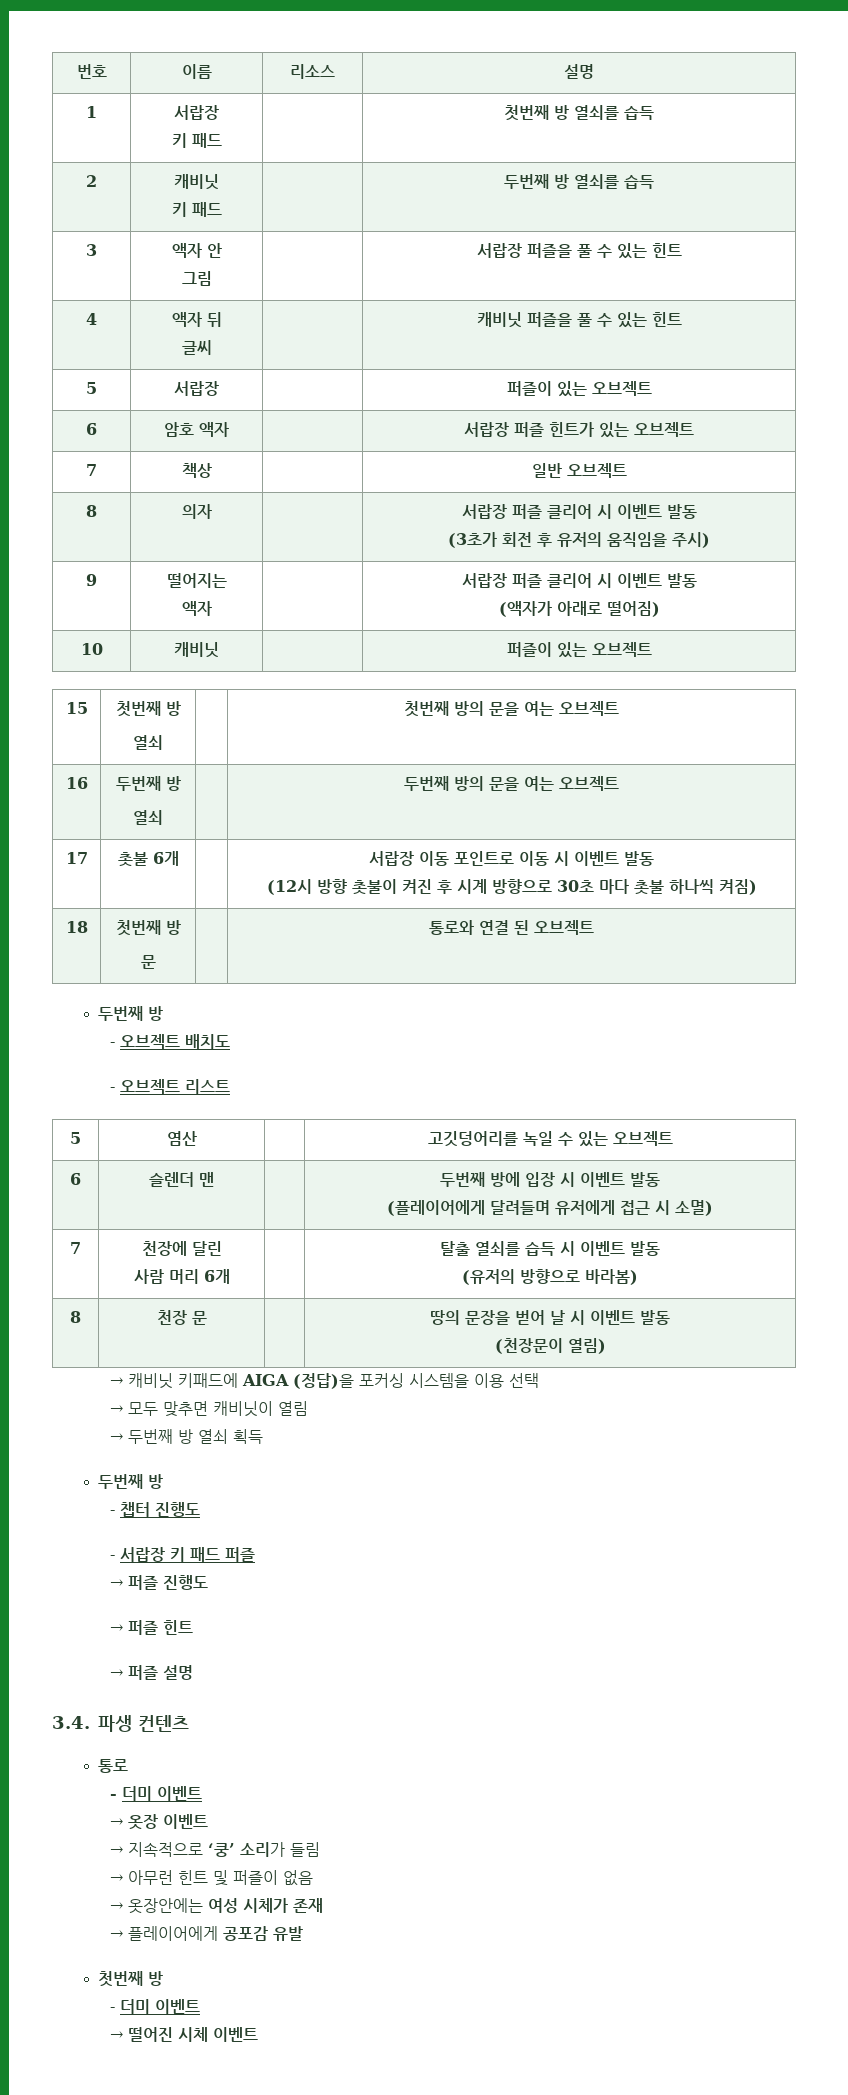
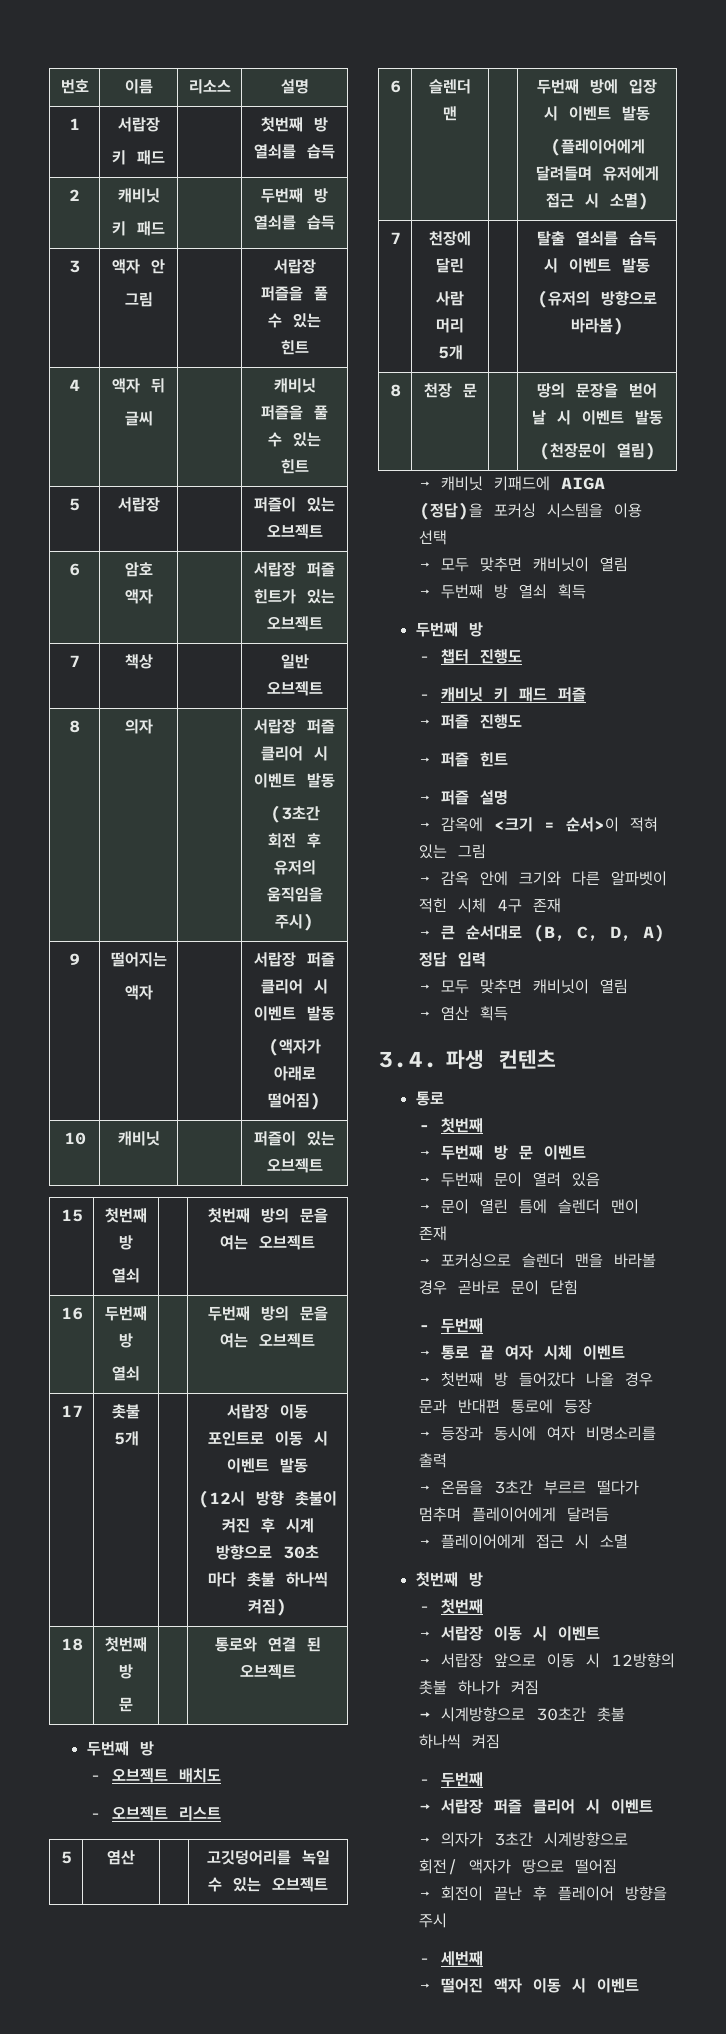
[448,532,497,548] (3초가 -> [269,805,320,823] (3초간
[152,851,179,866] 6개 -> [113,1431,139,1446] 5개
[203,1269,230,1284] 6개 -> [437,345,463,360] 5개
[119,1547,165,1562] 서랍장 -> [440,687,483,702] 캐비닛
(193, 1672) none -> [418,817,658,832] [418,844,486,859] [418,871,667,886] [418,898,561,913] [418,924,665,942] [418,952,486,967] [418,979,628,994] [418,1006,508,1021] // → 감옥에 <크기 = 순서>이 적혀 있는 그림 // → 감옥 안에 크기와 다른 알파벳이 적힌 시체 4구 존재 // → 큰 순서대로 (B, C, D, A) 정답 입력 // → 모두 맞추면 캐비닛이 열림 // → 염산 획득
[121,1786,202,1801] [109,1814,208,1830] [109,1842,320,1857] [109,1870,313,1886] [109,1898,323,1914] 더미 이벤트 // → 옷장 이벤트 // → 지속적으로 ‘쿵’ 소리가 들림 // → 아무런 힌트 및 퍼즐이 없음 // → 옷장안에는 여성 시체가 존재 -> [440,1118,483,1133] [418,1145,586,1160] [418,1172,600,1187] [418,1199,639,1214] [418,1226,447,1241] [418,1253,656,1268] [418,1280,578,1295] [418,1318,483,1333] [418,1345,625,1360] [418,1372,653,1387] [418,1399,592,1414] [418,1426,656,1441] [418,1453,447,1468] [418,1480,639,1495] [418,1507,609,1522] 첫번째 // → 두번째 방 문 이벤트 // → 두번째 문이 열려 있음 // → 문이 열린 틈에 슬렌더 맨이 존재 // → 포커싱으로 슬렌더 맨을 바라볼 경우 곧바로 문이 닫힘 // - 두번째 // → 통로 끝 여자 시체 이벤트 // → 첫번째 방 들어갔다 나올 경우 문과 반대편 통로에 등장 // → 등장과 동시에 여자 비명소리를 출력 // → 온몸을 3초간 부르르 떨다가 멈추며 플레이어에게 달려듬
[222,1926,303,1941] 공포감 유발 -> [535,1534,628,1549] 접근 시 소멸
[119,1999,200,2014] 더미 이벤트 -> [440,1599,483,1614] [418,1626,600,1641] [418,1653,675,1668] [418,1680,539,1695] [418,1707,625,1722] [418,1734,500,1749] [418,1772,483,1787] [418,1799,653,1814] [418,1832,628,1847] [418,1859,617,1875] [418,1886,667,1901] [418,1913,447,1928] [418,1951,483,1966] 첫번째 // → 서랍장 이동 시 이벤트 // → 서랍장 앞으로 이동 시 12방향의 촛불 하나가 켜짐 // → 시계방향으로 30초간 촛불 하나씩 켜짐 // - 두번째 // → 서랍장 퍼즐 클리어 시 이벤트 // → 의자가 3초간 시계방향으로 회전/ 액자가 땅으로 떨어짐 // → 회전이 끝난 후 플레이어 방향을 주시 // - 세번째
[177,2027,208,2042] 시체 -> [493,1978,586,1993] 액자 이동 시

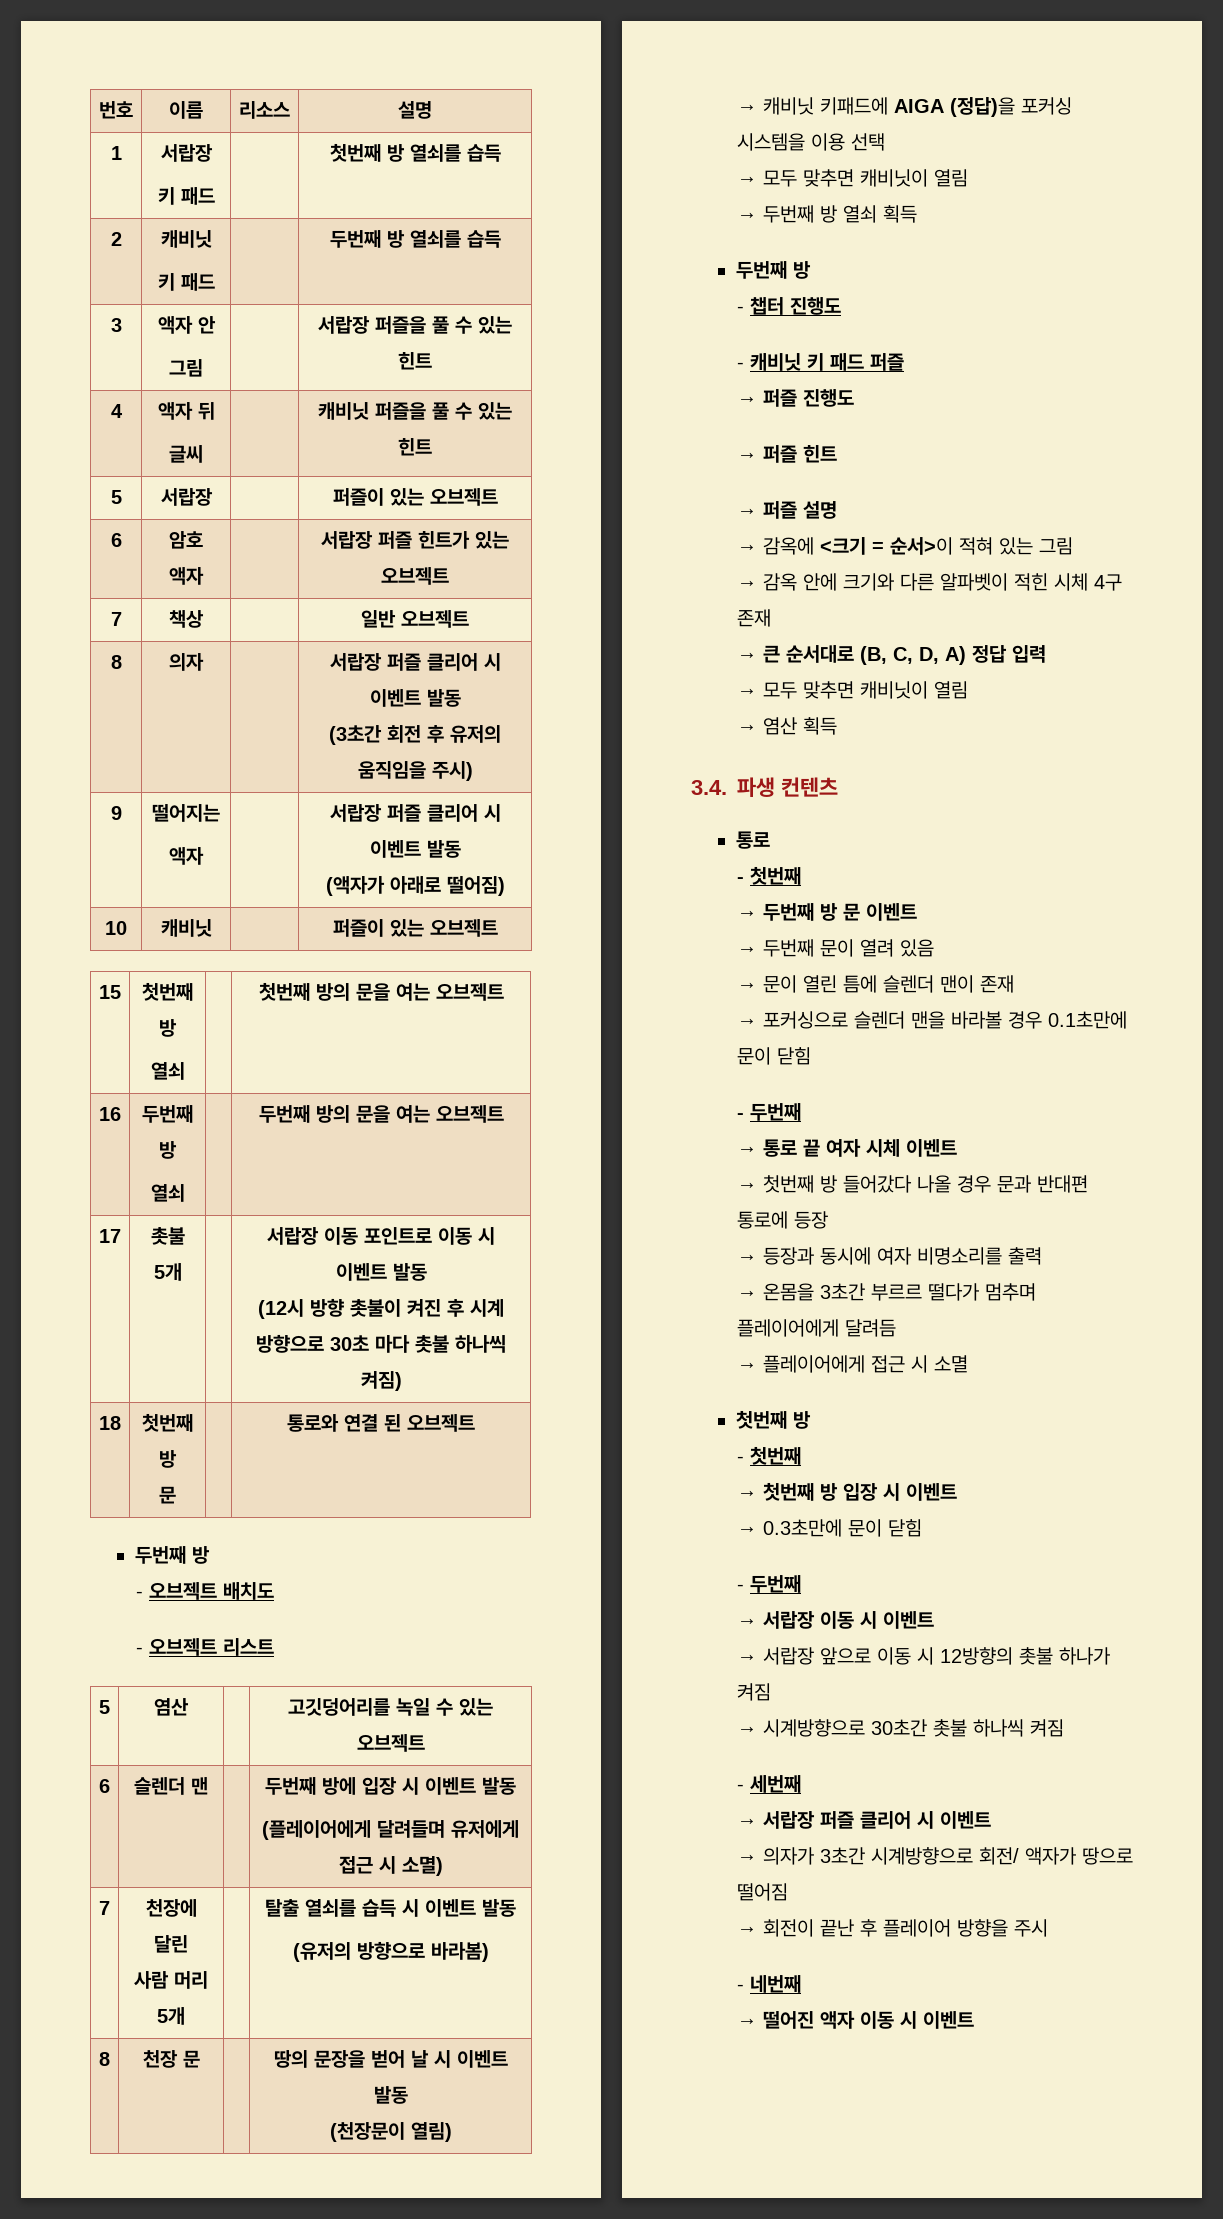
[457,1280,500,1295] 곧바로 -> [1047,1011,1127,1029] 0.1초만에
(483, 1606) none -> [736,1482,957,1501] [736,1519,922,1537] [736,1575,801,1593] // → 첫번째 방 입장 시 이벤트 // → 0.3초만에 문이 닫힘 // - 두번째
[440,1772,483,1787] 두번째 -> [749,1775,801,1793] 세번째
[440,1951,483,1966] 세번째 -> [749,1975,801,1993] 네번째

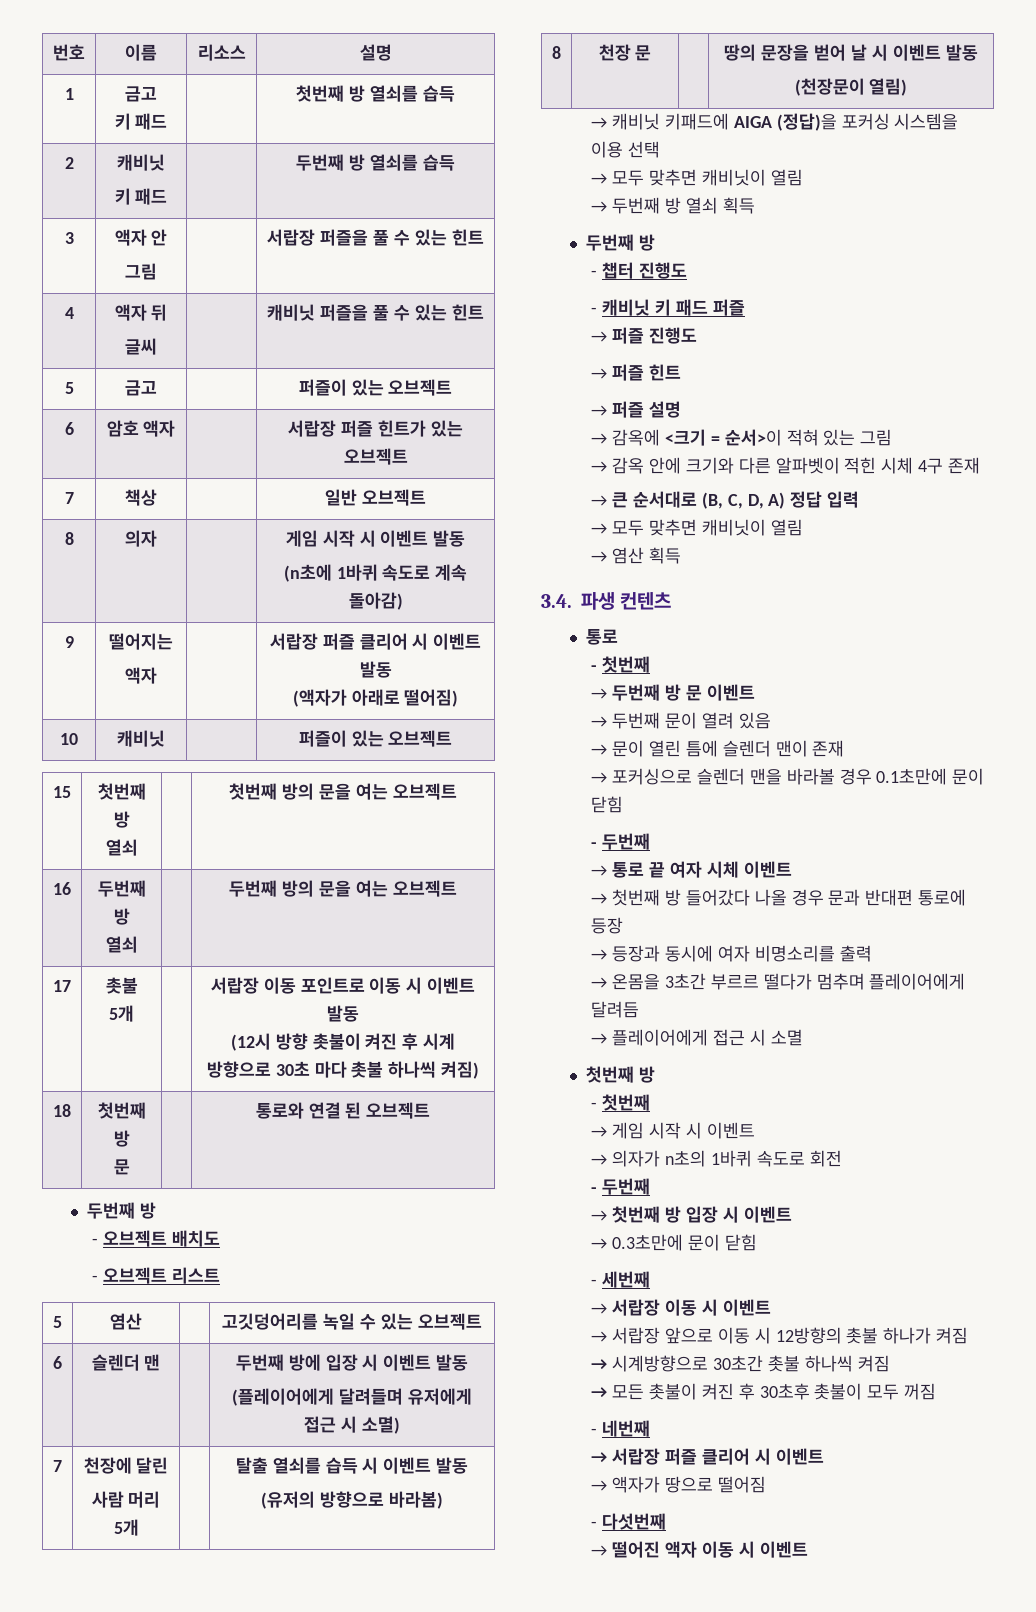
[160,144,213,162] 서랍장 -> [125,86,157,102] 금고
[160,488,213,506] 서랍장 -> [125,380,157,396] 금고
[329,653,501,671] [369,689,461,707] [329,725,501,745] [357,761,473,781] 서랍장 퍼즐 클리어 시 이벤트 발동 // (3초간 회전 후 유저의 움직임을 주시) -> [285,530,466,547] [283,564,468,582] [348,592,403,610] 게임 시작 시 이벤트 발동 // (n초에 1바퀴 속도로 계속 돌아감)
(801, 1455) none -> [591,1122,755,1139] [591,1150,842,1167] [591,1178,651,1195] // → 게임 시작 시 이벤트 // → 의자가 n초의 1바퀴 속도로 회전 // - 두번째
[749,1575,801,1593] 두번째 -> [602,1271,651,1288] 세번째
[736,1775,801,1793] // - 세번째 -> [591,1383,937,1400] [591,1420,651,1437] // → 모든 촛불이 켜진 후 30초후 촛불이 모두 꺼짐 // - 네번째
[762,1847,1019,1865] 의자가 3초간 시계방향으로 회전/ -> (608, 1485) none
[736,1919,1048,1937] [736,1975,801,1993] // → 회전이 끝난 후 플레이어 방향을 주시 // - 네번째 -> [591,1513,667,1530] // - 다섯번째

